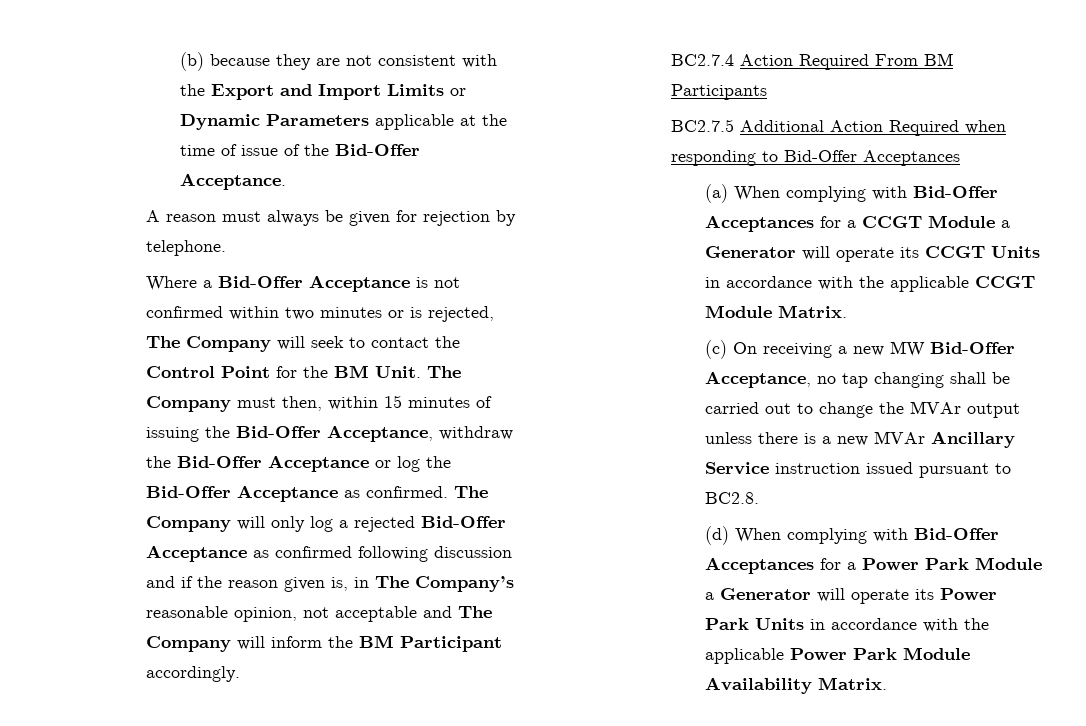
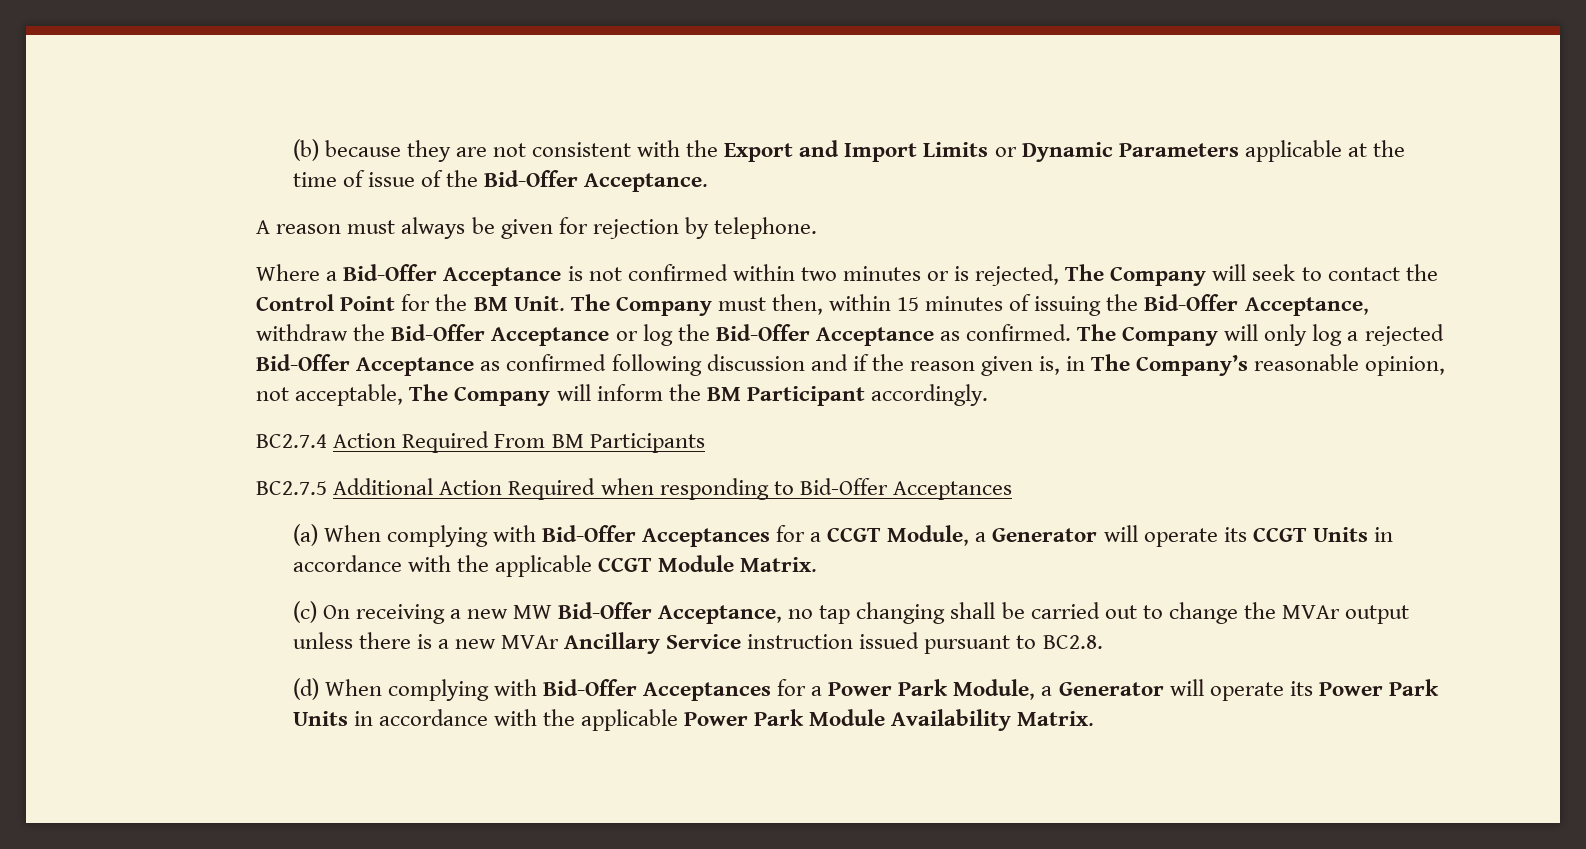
[335,606,453,622] acceptable and -> [295,384,404,406] acceptable,
[928,215,996,228] Module -> [887,525,970,546] Module,
[975,557,1043,570] Module -> [953,679,1036,700] Module,

